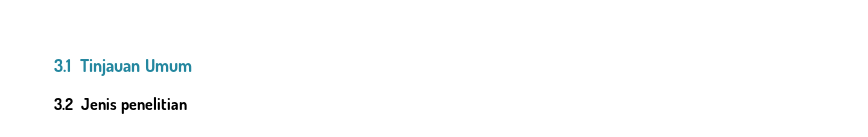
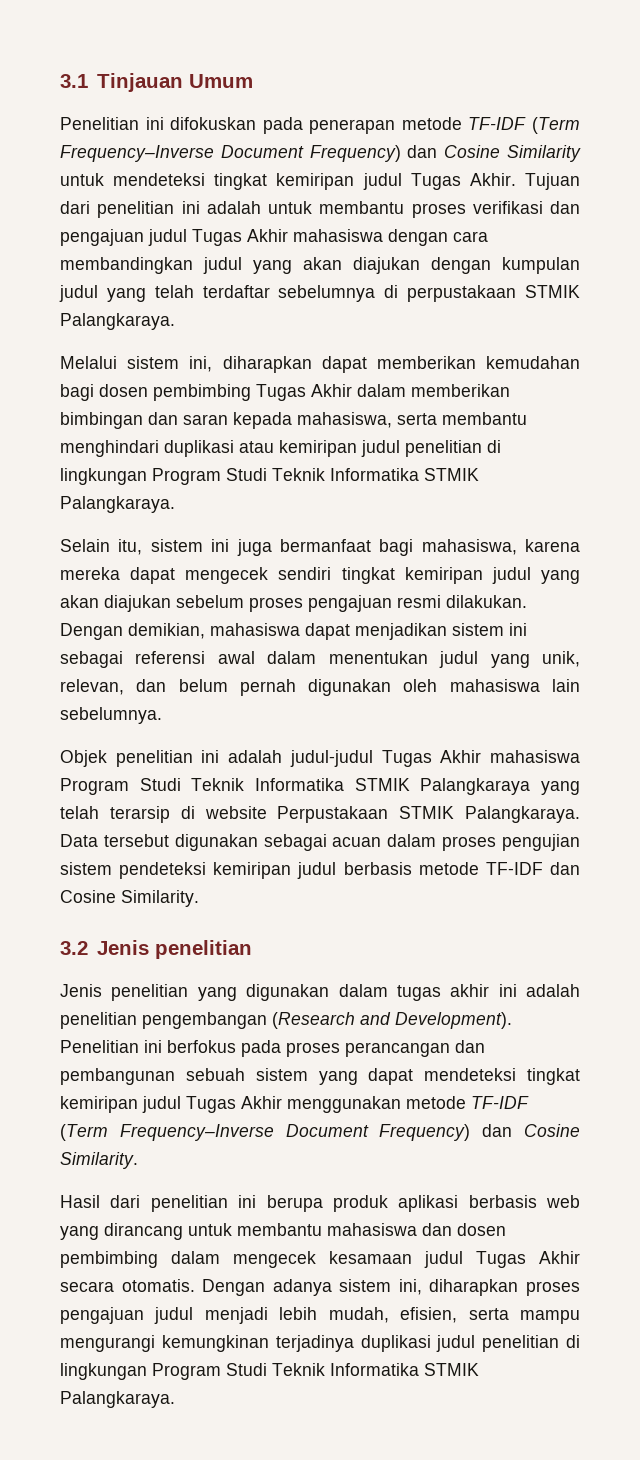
[54,97,188,114] 3.2 Jenis penelitian -> [60,117,580,134] [60,145,581,162] [60,173,581,190] [60,201,580,218] [60,229,488,246] [60,257,580,274] [59,285,580,302] [60,313,175,330] [60,356,580,373] [60,384,510,401] [60,412,527,429] [60,440,501,457] [60,468,479,485] [60,496,175,513] [60,539,580,556] [60,567,581,584] [60,595,527,612] [60,623,527,640] [60,651,580,668] [60,679,580,696] [60,707,162,724] [60,750,580,767] [60,778,580,795] [60,806,580,823] [60,834,580,851] [60,862,581,879] [60,890,199,907] [60,940,252,959] [60,984,580,1001] [60,1012,512,1029] [60,1040,485,1057] [60,1068,580,1085] [60,1096,529,1113] [60,1124,580,1141] [60,1152,138,1169] [60,1195,580,1212] [60,1223,506,1240] [60,1251,580,1268] [60,1279,580,1296] [60,1307,580,1324] [60,1335,580,1352] [60,1363,479,1380] [60,1391,175,1408] Penelitian ini difokuskan pada penerapan metode TF-IDF (Term Frequency–Inverse Document Frequency) dan Cosine Similarity untuk mendeteksi tingkat kemiripan judul Tugas Akhir. Tujuan dari penelitian ini adalah untuk membantu proses verifikasi dan pengajuan judul Tugas Akhir mahasiswa dengan cara membandingkan judul yang akan diajukan dengan kumpulan judul yang telah terdaftar sebelumnya di perpustakaan STMIK Palangkaraya. // Melalui sistem ini, diharapkan dapat memberikan kemudahan bagi dosen pembimbing Tugas Akhir dalam memberikan bimbingan dan saran kepada mahasiswa, serta membantu menghindari duplikasi atau kemiripan judul penelitian di lingkungan Program Studi Teknik Informatika STMIK Palangkaraya. // Selain itu, sistem ini juga bermanfaat bagi mahasiswa, karena mereka dapat mengecek sendiri tingkat kemiripan judul yang akan diajukan sebelum proses pengajuan resmi dilakukan. Dengan demikian, mahasiswa dapat menjadikan sistem ini sebagai referensi awal dalam menentukan judul yang unik, relevan, dan belum pernah digunakan oleh mahasiswa lain sebelumnya. // Objek penelitian ini adalah judul-judul Tugas Akhir mahasiswa Program Studi Teknik Informatika STMIK Palangkaraya yang telah terarsip di website Perpustakaan STMIK Palangkaraya. Data tersebut digunakan sebagai acuan dalam proses pengujian sistem pendeteksi kemiripan judul berbasis metode TF-IDF dan Cosine Similarity. // 3.2 Jenis penelitian // Jenis penelitian yang digunakan dalam tugas akhir ini adalah penelitian pengembangan (Research and Development). Penelitian ini berfokus pada proses perancangan dan pembangunan sebuah sistem yang dapat mendeteksi tingkat kemiripan judul Tugas Akhir menggunakan metode TF-IDF (Term Frequency–Inverse Document Frequency) dan Cosine Similarity. // Hasil dari penelitian ini berupa produk aplikasi berbasis web yang dirancang untuk membantu mahasiswa dan dosen pembimbing dalam mengecek kesamaan judul Tugas Akhir secara otomatis. Dengan adanya sistem ini, diharapkan proses pengajuan judul menjadi lebih mudah, efisien, serta mampu mengurangi kemungkinan terjadinya duplikasi judul penelitian di lingkungan Program Studi Teknik Informatika STMIK Palangkaraya.

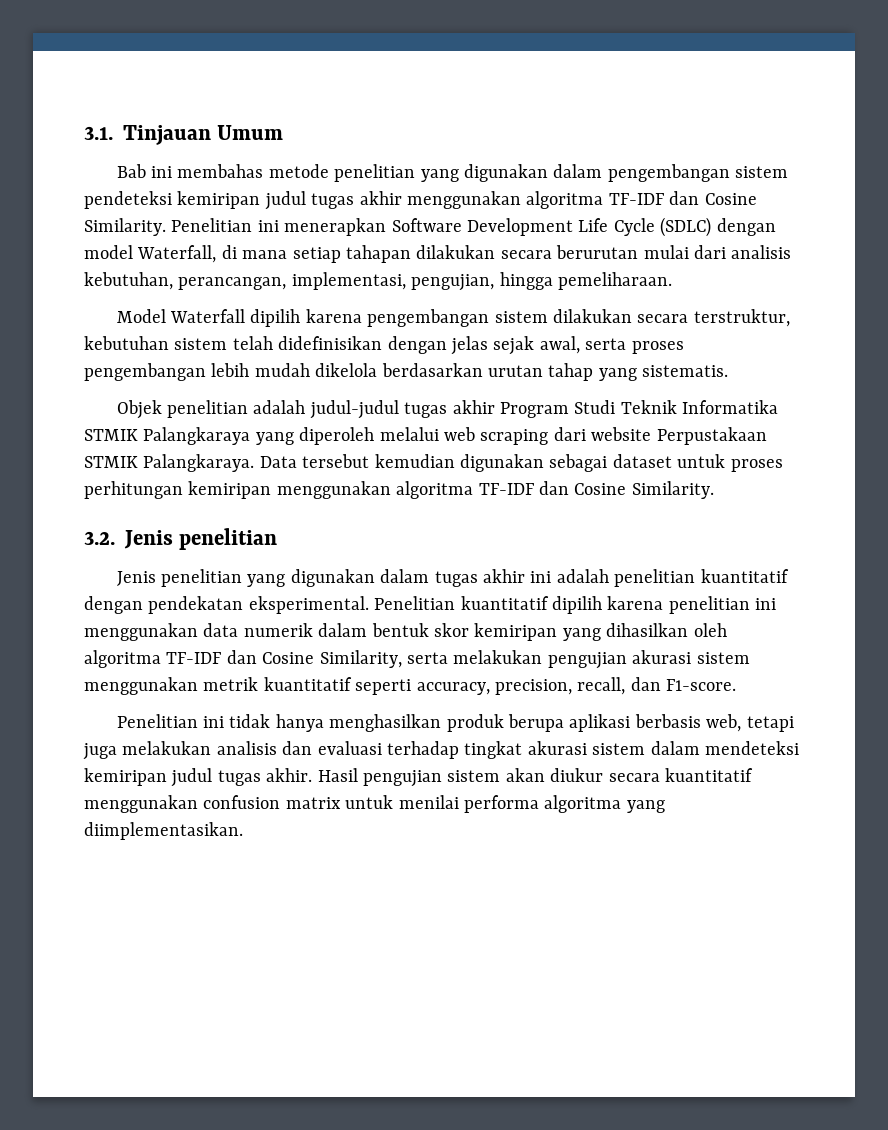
[60,74,88,88] 3.1 -> [84,126,113,140] 3.1.
[60,117,580,134] [60,145,581,162] [60,173,581,190] [60,201,580,218] [60,229,488,246] [60,257,580,274] [59,285,580,302] [60,313,175,330] [60,356,580,373] [60,384,510,401] [60,412,527,429] [60,440,501,457] [60,468,479,485] [60,496,175,513] [60,539,580,556] [60,567,581,584] [60,595,527,612] [60,623,527,640] [60,651,580,668] [60,679,580,696] [60,707,162,724] Penelitian ini difokuskan pada penerapan metode TF-IDF (Term Frequency–Inverse Document Frequency) dan Cosine Similarity untuk mendeteksi tingkat kemiripan judul Tugas Akhir. Tujuan dari penelitian ini adalah untuk membantu proses verifikasi dan pengajuan judul Tugas Akhir mahasiswa dengan cara membandingkan judul yang akan diajukan dengan kumpulan judul yang telah terdaftar sebelumnya di perpustakaan STMIK Palangkaraya. // Melalui sistem ini, diharapkan dapat memberikan kemudahan bagi dosen pembimbing Tugas Akhir dalam memberikan bimbingan dan saran kepada mahasiswa, serta membantu menghindari duplikasi atau kemiripan judul penelitian di lingkungan Program Studi Teknik Informatika STMIK Palangkaraya. // Selain itu, sistem ini juga bermanfaat bagi mahasiswa, karena mereka dapat mengecek sendiri tingkat kemiripan judul yang akan diajukan sebelum proses pengajuan resmi dilakukan. Dengan demikian, mahasiswa dapat menjadikan sistem ini sebagai referensi awal dalam menentukan judul yang unik, relevan, dan belum pernah digunakan oleh mahasiswa lain sebelumnya. -> [116,164,789,182] [84,191,757,210] [84,217,776,237] [84,245,792,263] [84,272,672,291] [116,309,790,327] [84,336,684,355] [84,363,729,381] Bab ini membahas metode penelitian yang digunakan dalam pengembangan sistem pendeteksi kemiripan judul tugas akhir menggunakan algoritma TF-IDF dan Cosine Similarity. Penelitian ini menerapkan Software Development Life Cycle (SDLC) dengan model Waterfall, di mana setiap tahapan dilakukan secara berurutan mulai dari analisis kebutuhan, perancangan, implementasi, pengujian, hingga pemeliharaan. // Model Waterfall dipilih karena pengembangan sistem dilakukan secara terstruktur, kebutuhan sistem telah didefinisikan dengan jelas sejak awal, serta proses pengembangan lebih mudah dikelola berdasarkan urutan tahap yang sistematis.
[201,750,220,763] ini -> (249, 409) none
[381,750,580,767] Tugas Akhir mahasiswa -> [404,400,495,418] tugas akhir
[60,806,195,823] telah terarsip di -> [299,427,586,445] diperoleh melalui web scraping dari
(169, 840) none -> [374,454,455,468] kemudian
[332,834,580,851] [60,862,479,879] acuan dalam proses pengujian sistem pendeteksi kemiripan judul berbasis metode -> [612,454,783,472] [84,481,474,499] dataset untuk proses perhitungan kemiripan menggunakan algoritma
[60,941,88,955] 3.2 -> [84,531,115,545] 3.2.
[142,1012,512,1029] [60,1040,485,1057] [60,1068,580,1085] [60,1096,529,1113] [60,1124,580,1141] [60,1152,138,1169] [60,1195,580,1212] [60,1223,506,1240] [60,1251,580,1268] [60,1279,580,1296] [60,1307,580,1324] [60,1335,580,1352] [60,1363,479,1380] [60,1391,175,1408] pengembangan (Research and Development). Penelitian ini berfokus pada proses perancangan dan pembangunan sebuah sistem yang dapat mendeteksi tingkat kemiripan judul Tugas Akhir menggunakan metode TF-IDF (Term Frequency–Inverse Document Frequency) dan Cosine Similarity. // Hasil dari penelitian ini berupa produk aplikasi berbasis web yang dirancang untuk membantu mahasiswa dan dosen pembimbing dalam mengecek kesamaan judul Tugas Akhir secara otomatis. Dengan adanya sistem ini, diharapkan proses pengajuan judul menjadi lebih mudah, efisien, serta mampu mengurangi kemungkinan terjadinya duplikasi judul penelitian di lingkungan Program Studi Teknik Informatika STMIK Palangkaraya. -> [700,569,789,583] [84,596,777,614] [84,623,727,641] [84,650,750,669] [84,677,737,695] [116,714,794,732] [83,741,799,760] [84,768,753,787] [84,795,665,813] [84,822,243,840] kuantitatif dengan pendekatan eksperimental. Penelitian kuantitatif dipilih karena penelitian ini menggunakan data numerik dalam bentuk skor kemiripan yang dihasilkan oleh algoritma TF-IDF dan Cosine Similarity, serta melakukan pengujian akurasi sistem menggunakan metrik kuantitatif seperti accuracy, precision, recall, dan F1-score. // Penelitian ini tidak hanya menghasilkan produk berupa aplikasi berbasis web, tetapi juga melakukan analisis dan evaluasi terhadap tingkat akurasi sistem dalam mendeteksi kemiripan judul tugas akhir. Hasil pengujian sistem akan diukur secara kuantitatif menggunakan confusion matrix untuk menilai performa algoritma yang diimplementasikan.

